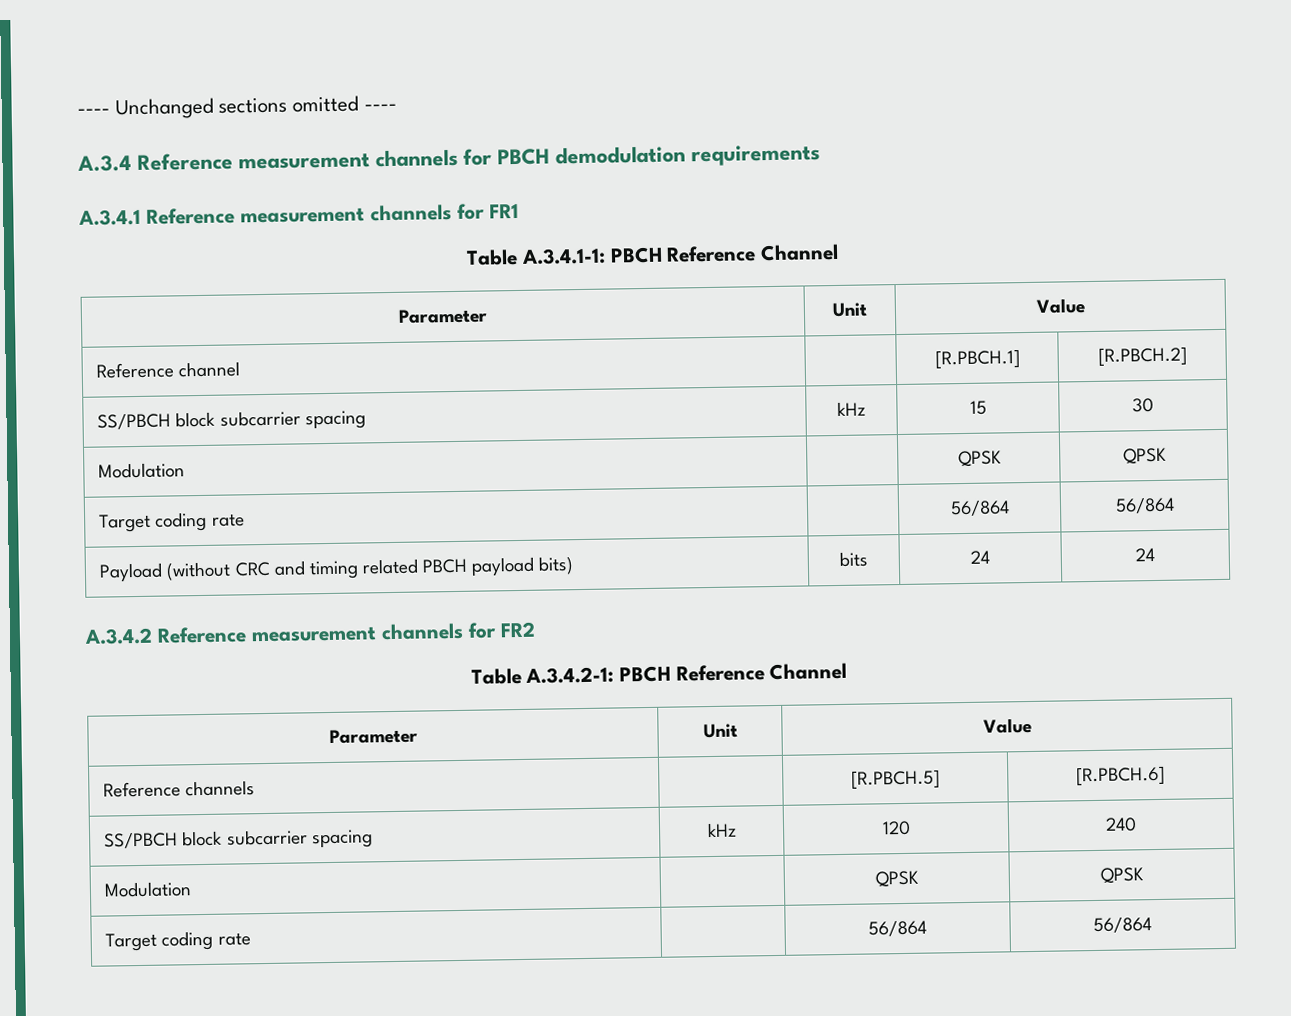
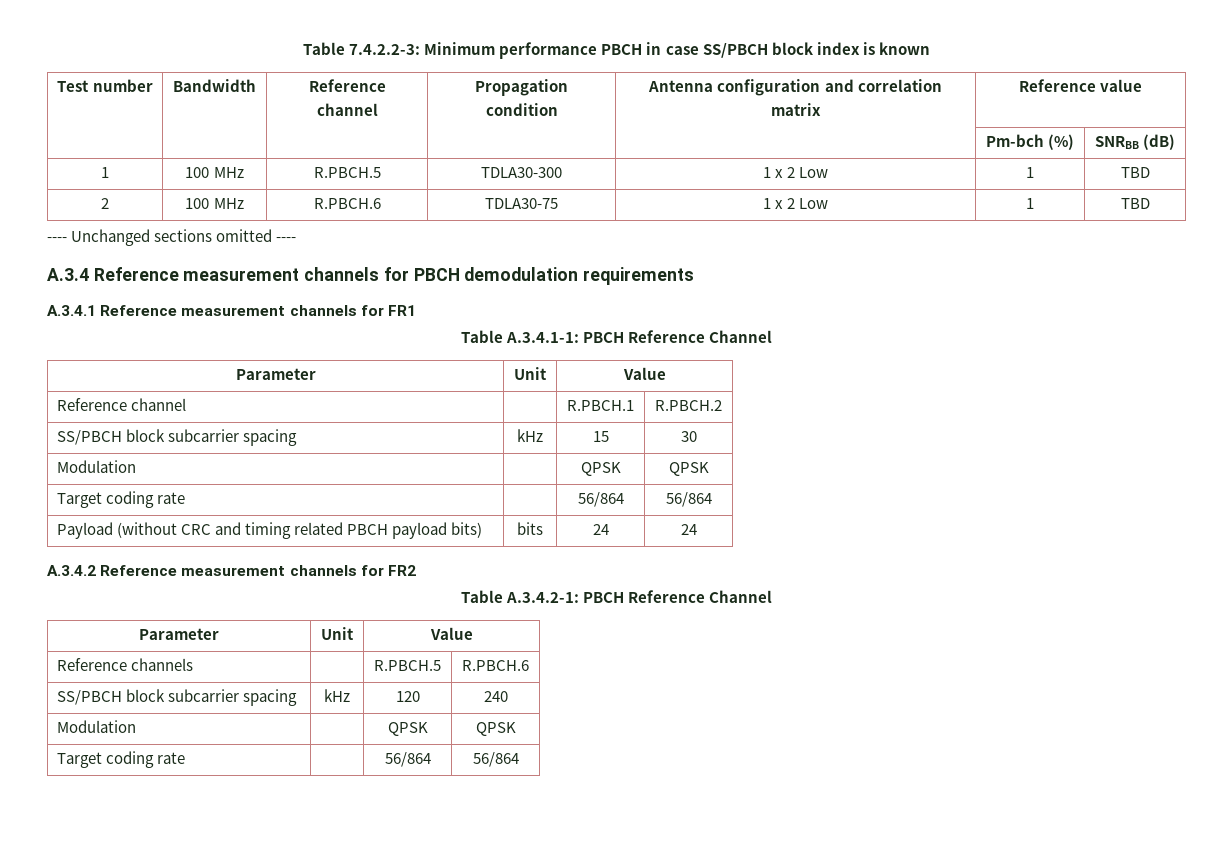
(77, 111) none -> [303,42,930,59] [57,79,153,92] [173,79,256,92] [308,79,386,92] [316,103,378,116] [475,79,568,96] [485,103,558,116] [648,79,942,96] [771,103,821,116] [1018,79,1143,92] [985,134,1075,150] [1094,134,1176,150] [101,167,109,178] [185,167,244,178] [313,167,381,178] [481,167,562,178] [763,167,828,178] [1026,167,1034,178] [1120,167,1150,178] [101,198,109,209] [185,198,244,209] [313,198,381,209] [485,198,558,209] [763,198,828,209] [1026,198,1034,209] [1120,198,1150,209] Table 7.4.2.2-3: Minimum performance PBCH in case SS/PBCH block index is known // Test number | Bandwidth | Reference channel | Propagation condition | Antenna configuration and correlation matrix | Reference value // | | | | | Pm-bch (%) | SNRBB (dB) // 1 | 100 MHz | R.PBCH.5 | TDLA30-300 | 1 x 2 Low | 1 | TBD // 2 | 100 MHz | R.PBCH.6 | TDLA30-75 | 1 x 2 Low | 1 | TBD //
[934,349,1020,369] [1097,346,1187,366] [R.PBCH.1] | [R.PBCH.2] -> [567,400,634,411] [655,400,722,411] R.PBCH.1 | R.PBCH.2
[851,769,940,789] [1076,765,1165,786] [R.PBCH.5] | [R.PBCH.6] -> [374,660,441,671] [462,660,529,671] R.PBCH.5 | R.PBCH.6

